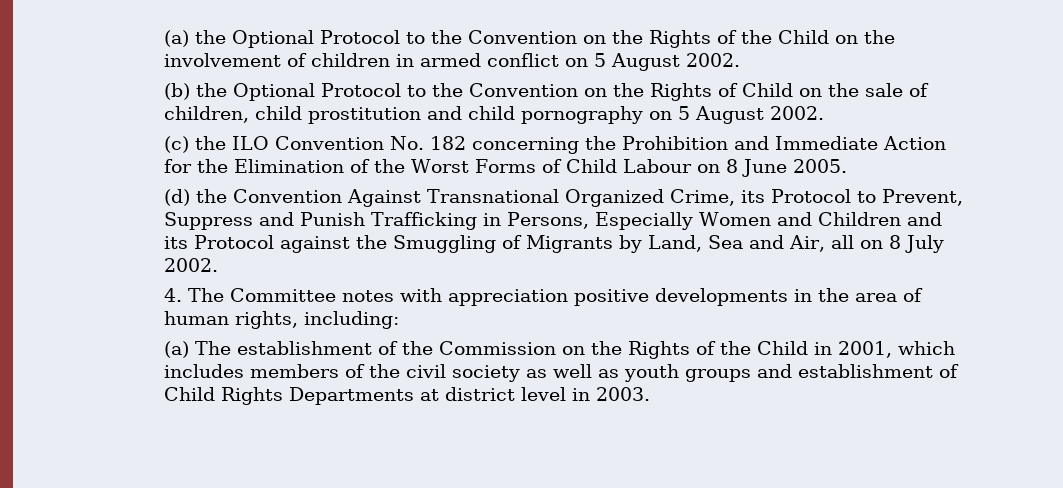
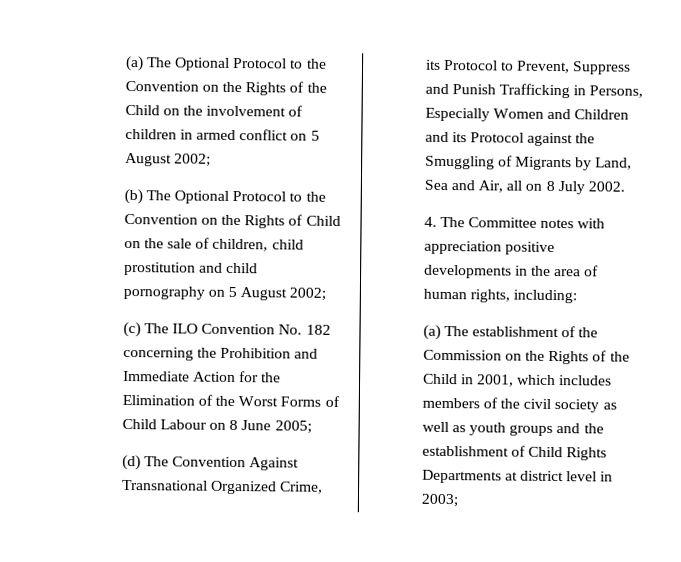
[164,30,227,47] (a) the -> [124,55,172,72] (a) The
[686,53,741,67] 2002. -> [173,153,211,167] 2002;
[196,83,228,97] the -> [145,190,171,201] The
[770,106,825,120] 2002. -> [289,287,327,301] 2002;
[195,136,227,150] the -> [143,323,169,334] The
[793,159,848,173] 2005. -> [274,420,312,434] 2005;
[196,189,228,203] the -> [143,456,169,467] The
(793, 371) none -> [583,423,604,434] the
[596,387,651,401] 2003. -> [420,493,458,508] 2003;

